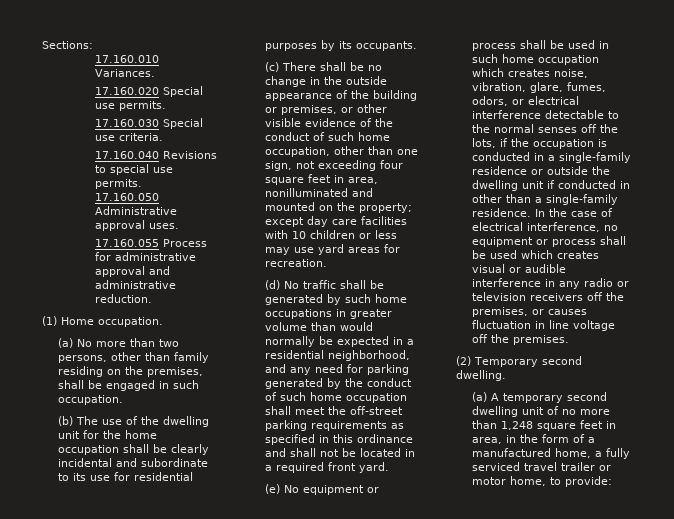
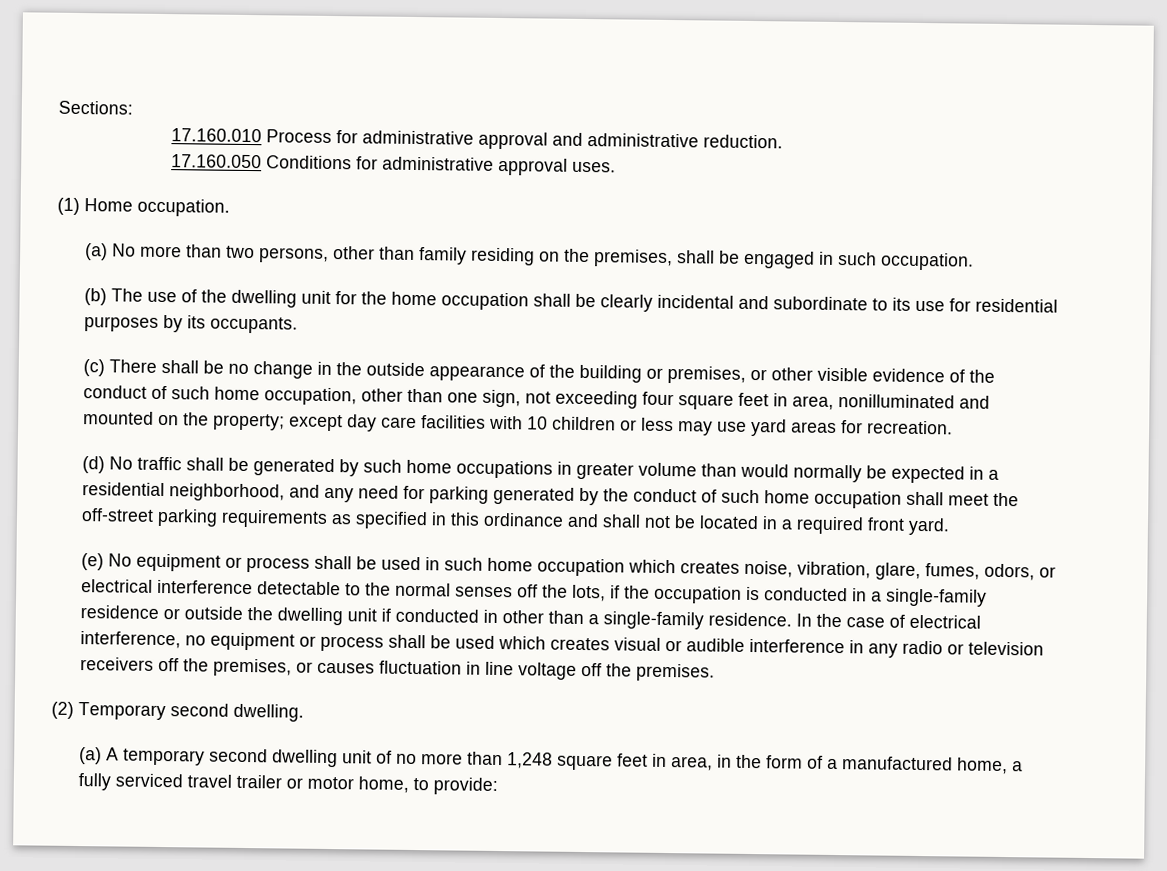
[94,69,155,77] [94,86,203,97] [94,101,166,111] [94,118,203,129] [94,133,163,141] [94,151,217,159] [94,164,173,175] [94,179,142,189] [94,193,159,201] [94,206,177,215] [94,220,179,231] [94,239,159,247] Variances. // 17.160.020 Special use permits. // 17.160.030 Special use criteria. // 17.160.040 Revisions to special use permits. // 17.160.050 Administrative approval uses. // 17.160.055 -> (262, 135) none
(152, 298) none -> [170,154,616,176] // 17.160.050 Conditions for administrative approval uses.

